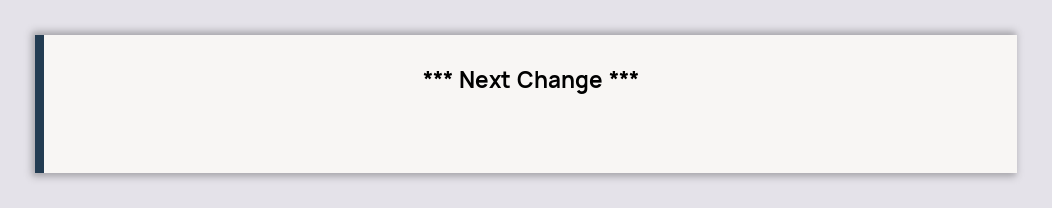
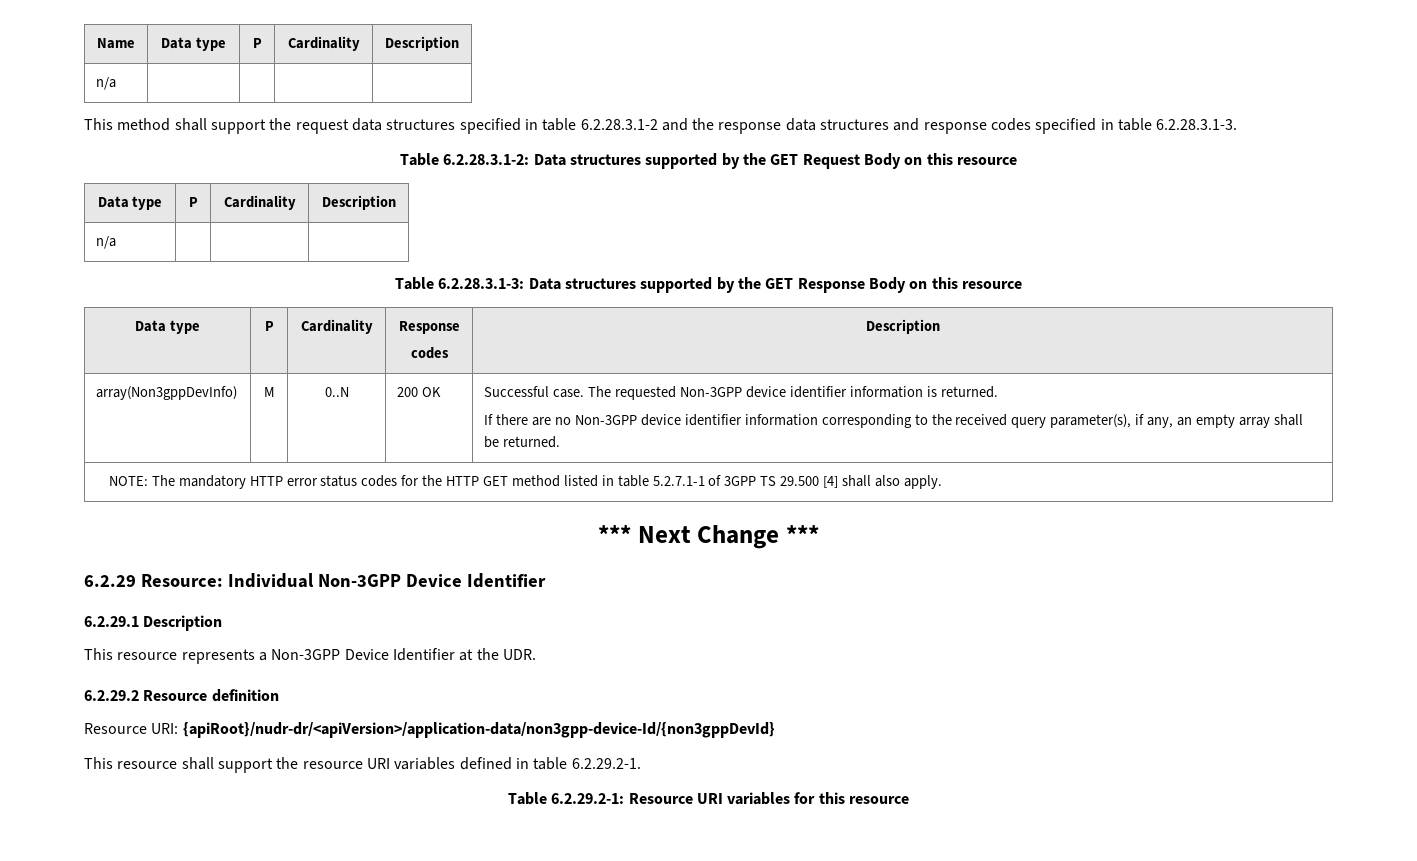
[422,71,640,94] *** Next Change *** -> [97,38,135,49] [161,37,226,51] [252,38,262,48] [287,36,360,51] [385,36,459,51] [96,77,117,90] [84,118,1238,134] [400,153,1017,169] [97,196,163,210] [188,197,198,207] [223,195,296,210] [321,195,396,210] [96,236,117,249] [395,277,1022,293] [135,320,200,334] [264,321,274,331] [300,319,373,334] [398,321,460,334] [410,347,449,359] [865,319,940,334] [96,386,238,400] [263,387,275,397] [324,387,349,397] [397,387,442,397] [484,386,998,400] [484,414,1303,428] [484,436,561,448] [108,475,942,489] [597,525,820,549] [84,573,546,588] [84,615,223,631] [84,648,536,664] [84,689,279,702] [84,722,775,738] [84,757,641,773] [507,792,910,805] Name | Data type | P | Cardinality | Description // n/a | | | | // This method shall support the request data structures specified in table 6.2.28.3.1-2 and the response data structures and response codes specified in table 6.2.28.3.1-3. // Table 6.2.28.3.1-2: Data structures supported by the GET Request Body on this resource // Data type | P | Cardinality | Description // n/a | | | // Table 6.2.28.3.1-3: Data structures supported by the GET Response Body on this resource // Data type | P | Cardinality | Response // codes | Description // array(Non3gppDevInfo) | M | 0..N | 200 OK | Successful case. The requested Non-3GPP device identifier information is returned. // If there are no Non-3GPP device identifier information corresponding to the received query parameter(s), if any, an empty array shall be returned. // NOTE: The mandatory HTTP error status codes for the HTTP GET method listed in table 5.2.7.1-1 of 3GPP TS 29.500 [4] shall also apply. // *** Next Change *** // 6.2.29 Resource: Individual Non-3GPP Device Identifier // 6.2.29.1 Description // This resource represents a Non-3GPP Device Identifier at the UDR. // 6.2.29.2 Resource definition // Resource URI: {apiRoot}/nudr-dr/<apiVersion>/application-data/non3gpp-device-Id/{non3gppDevId} // This resource shall support the resource URI variables defined in table 6.2.29.2-1. // Table 6.2.29.2-1: Resource URI variables for this resource

